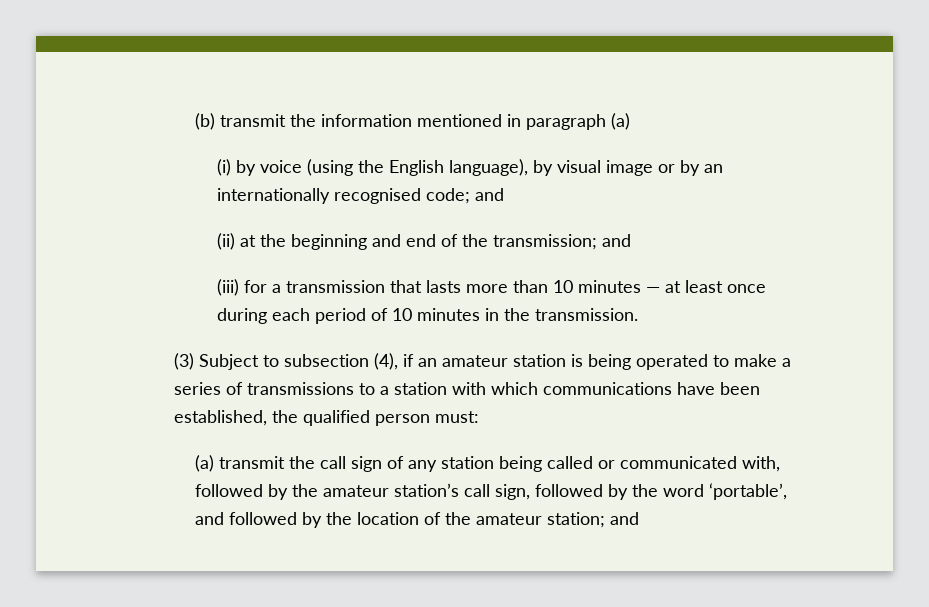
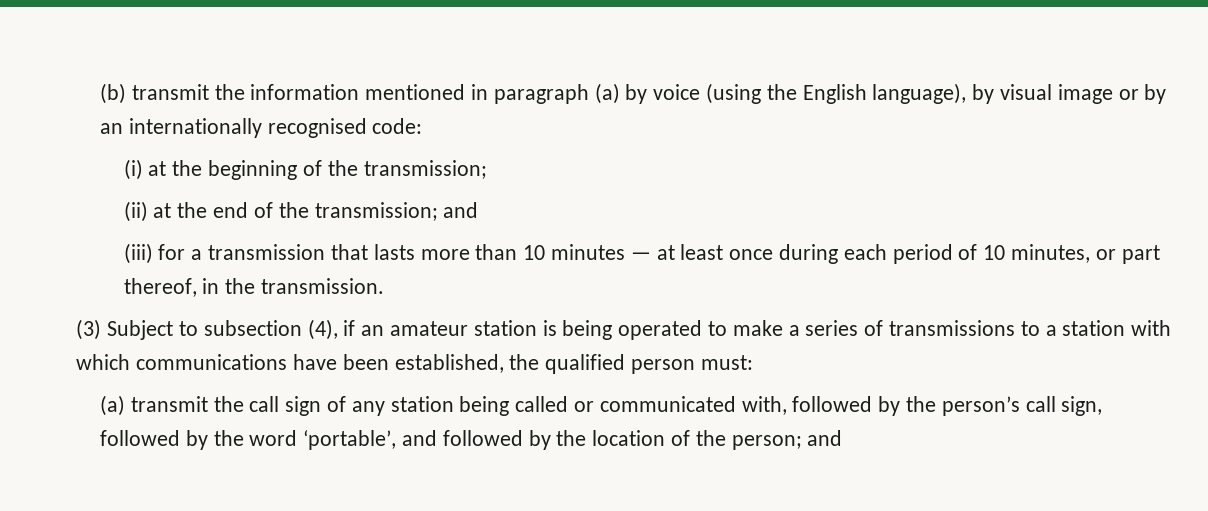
[216,159,231,176] // (i) -> (620, 93) none
[425,188,504,204] code; and -> [372,118,423,134] [123,159,487,180] code: // (i) at the beginning of the transmission;
[290,234,401,250] beginning and -> (208, 210) none
[416,308,480,321] minutes -> [1010,244,1160,264] [123,278,197,297] minutes, or part thereof,
[323,483,460,497] amateur station’s -> [941,396,1020,416] person’s
[476,512,606,528] amateur station; -> [731,435,802,450] person;

